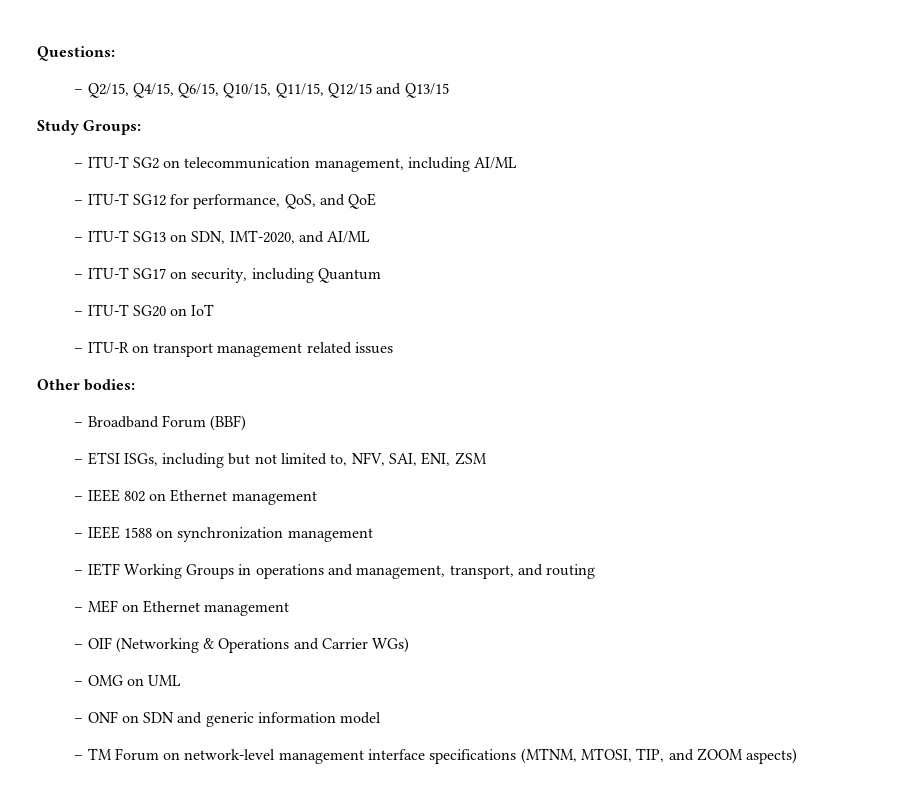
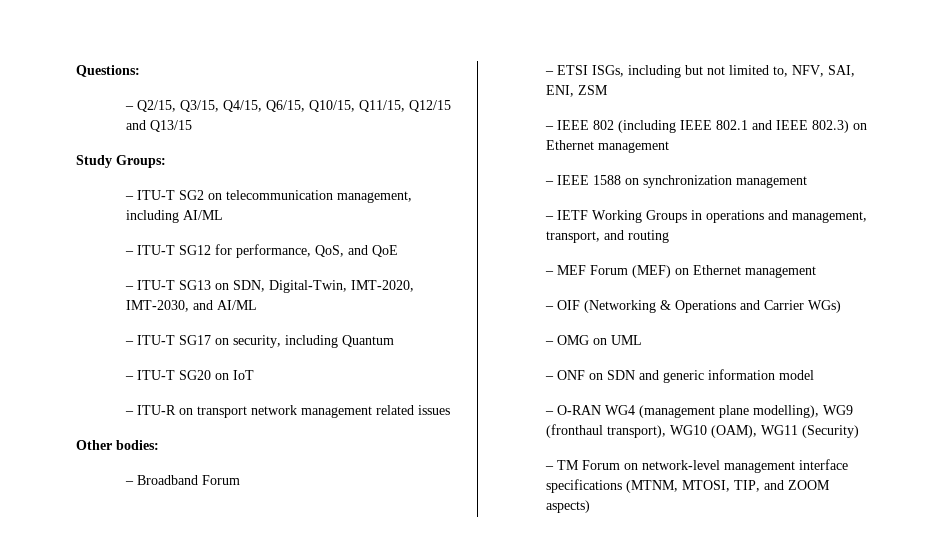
(129, 90) none -> [180,100,220,112] Q3/15,
[229,230,295,244] IMT-2020, -> [269,280,415,293] [126,300,190,312] Digital-Twin, IMT-2020, IMT-2030,
(214, 350) none -> [251,405,298,415] network
[210,415,247,431] (BBF) -> (241, 480) none
(145, 496) none -> [618,120,850,133] (including IEEE 802.1 and IEEE 802.3)
(118, 606) none -> [590,265,672,278] Forum (MEF)
(382, 718) none -> [545,405,854,418] [546,424,860,438] // – O-RAN WG4 (management plane modelling), WG9 (fronthaul transport), WG10 (OAM), WG11 (Security)

